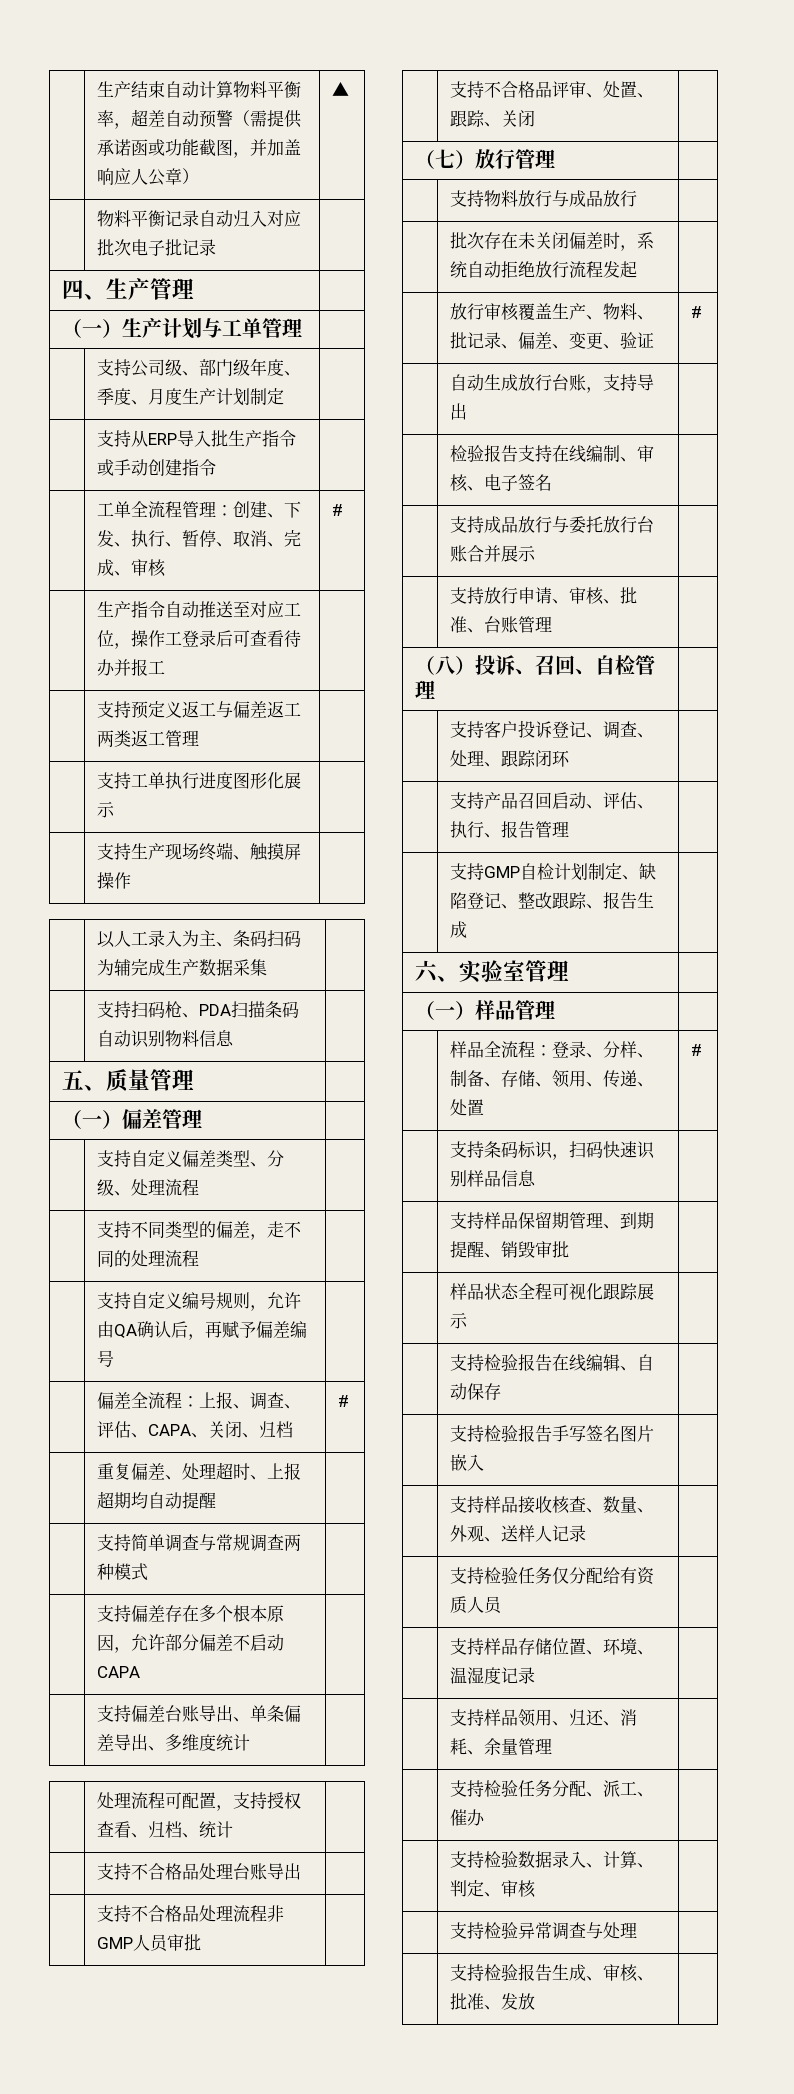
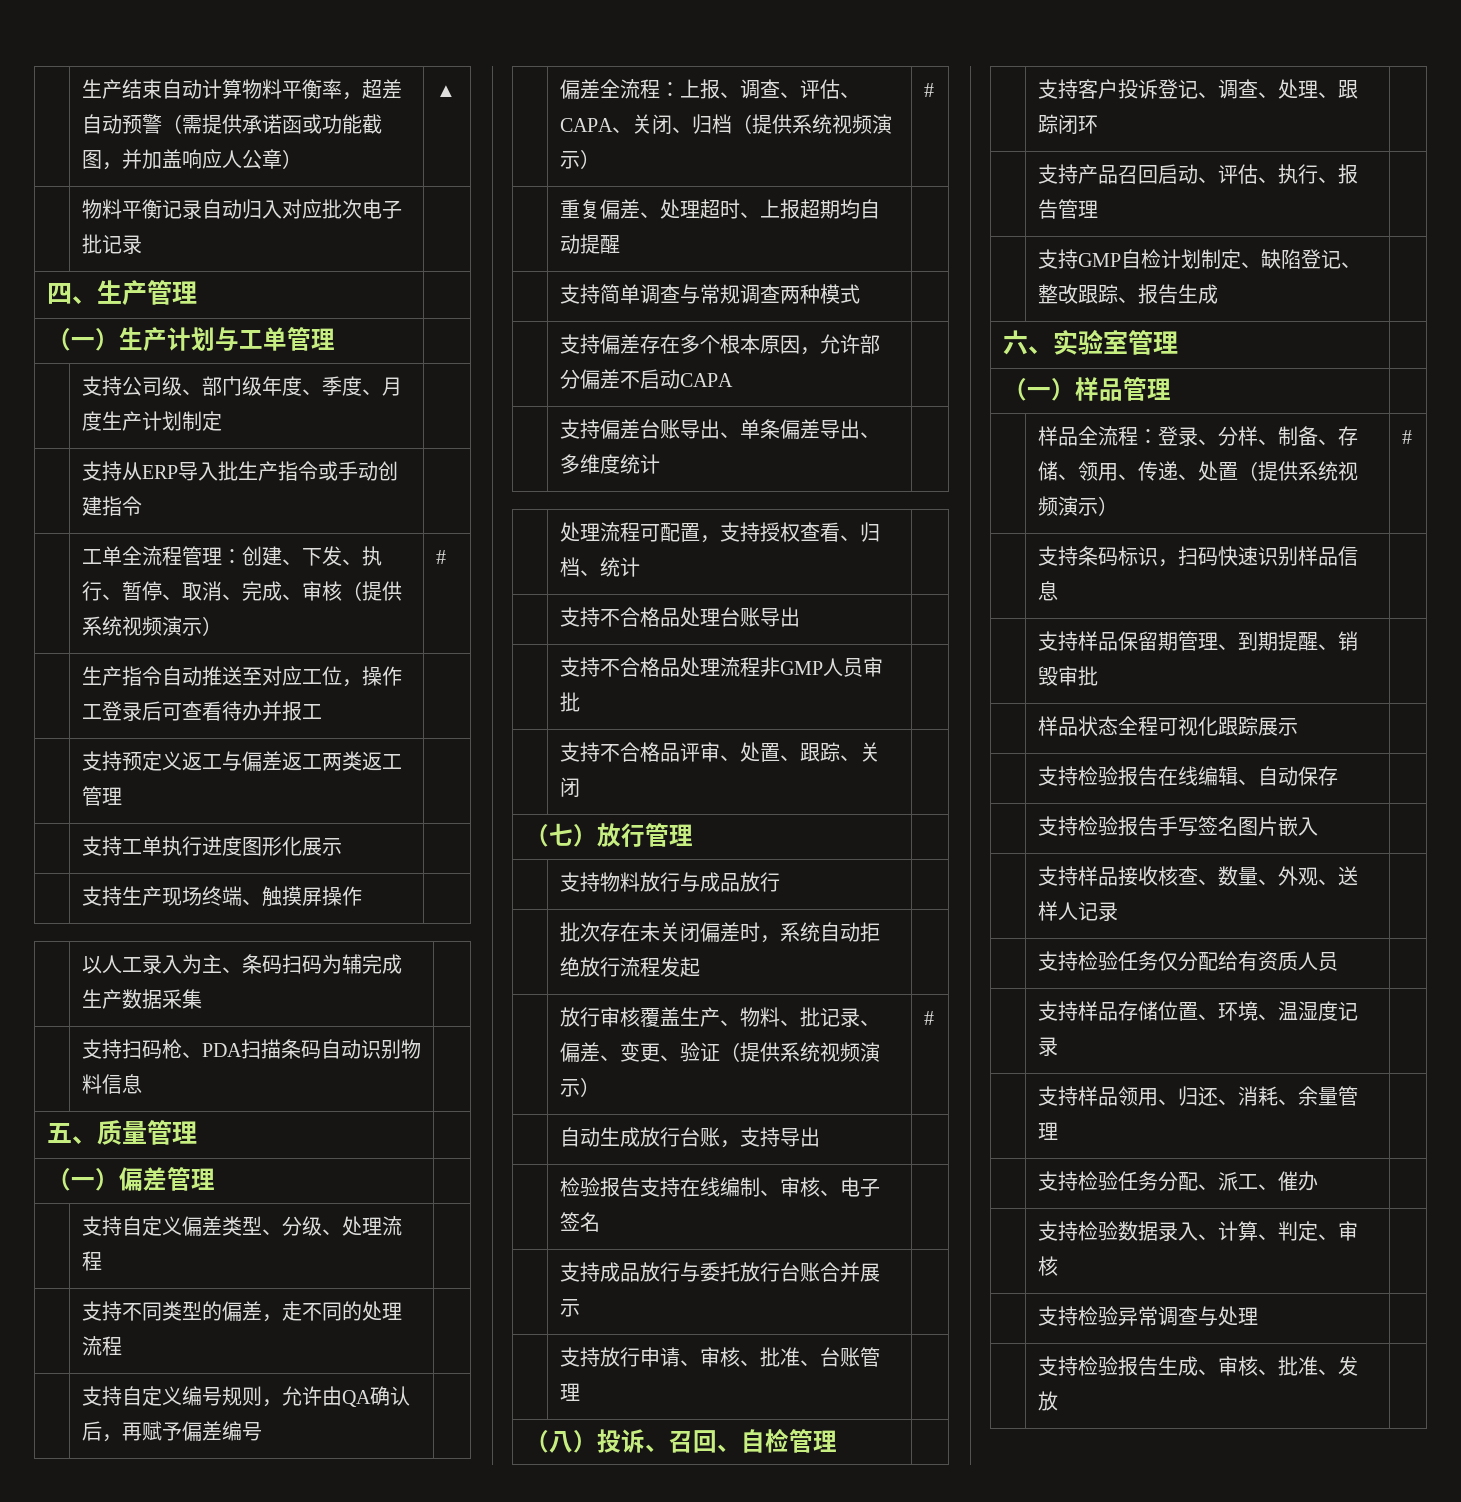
(167, 568) none -> [341,581,402,601] [81,616,222,636] （提供系统视频演示）
(294, 1429) none -> [731,114,892,134] [559,149,600,169] （提供系统视频演示）
(655, 340) none -> [719,1042,880,1062] [559,1077,600,1097] （提供系统视频演示）
(485, 1107) none -> [1237,461,1358,481] [1037,496,1118,516] （提供系统视频演示）

